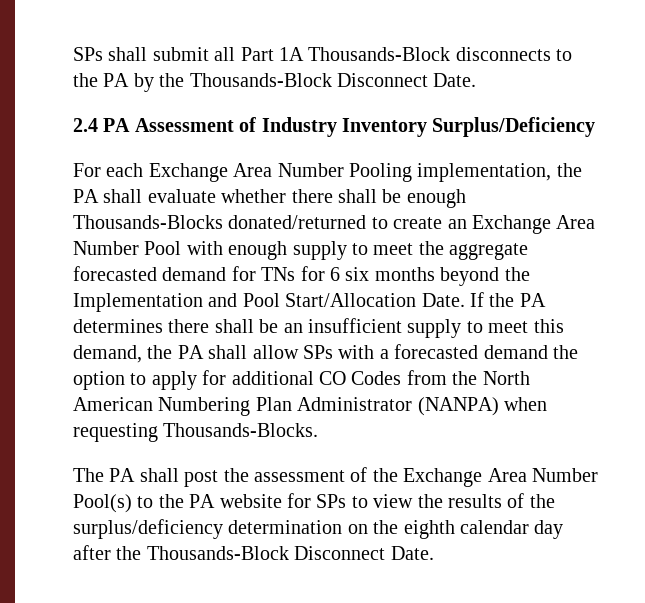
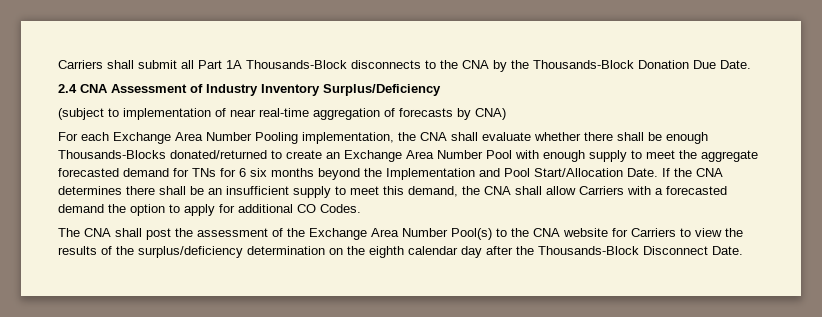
[73,47,103,61] SPs -> [58,60,103,69] Carriers
[103,73,130,87] PA -> [462,60,489,69] CNA
[337,73,428,87] Disconnect -> [638,60,716,69] Donation Due
[103,118,131,132] PA -> [80,84,108,93] CNA
(596, 127) none -> [58,108,506,120] // (subject to implementation of near real-time aggregation of forecasts by CNA)
[73,189,99,203] PA -> [420,132,447,141] CNA
[519,293,546,307] PA -> [696,168,723,177] CNA
[177,345,204,359] PA -> [484,186,511,195] CNA
[303,345,333,359] SPs -> [579,186,624,195] Carriers
[351,370,530,385] [73,397,547,416] [73,423,319,442] Codes from the North American Numbering Plan Administrator (NANPA) when requesting Thousands-Blocks. -> [320,204,361,213] Codes.
[109,468,136,482] PA -> [84,228,111,237] CNA
[189,494,216,508] PA -> [533,228,560,237] CNA
[316,494,347,508] SPs -> [631,228,676,237] Carriers

